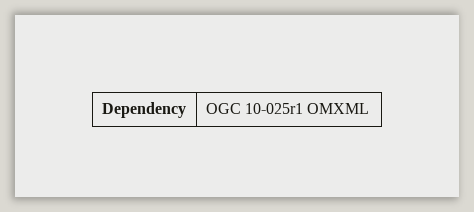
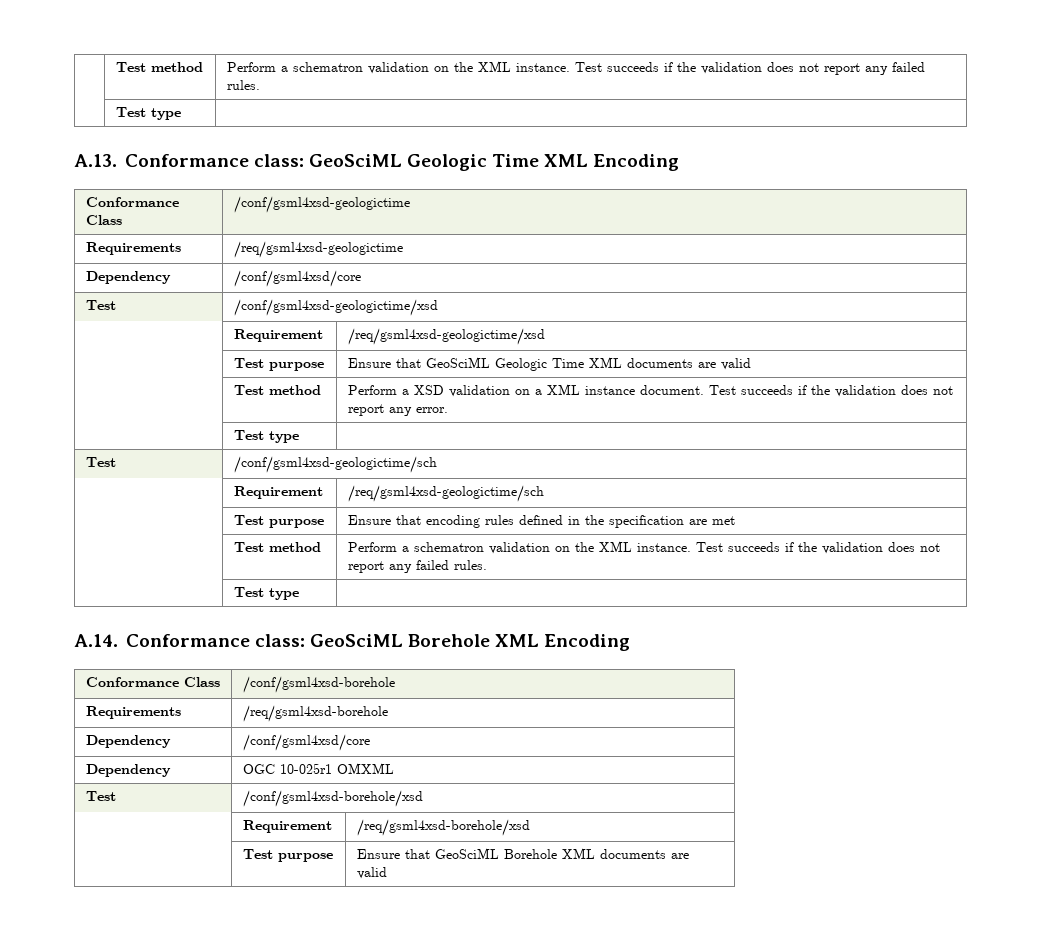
[101,102,186,118] [205,103,370,114] Dependency | OGC 10-025r1 OMXML -> [115,62,203,72] [226,61,925,75] [226,80,260,90] [115,107,181,120] [74,154,680,171] [85,197,179,207] [85,215,122,225] [233,196,410,213] [85,242,181,255] [233,241,403,258] [85,271,171,284] [233,270,361,287] [85,300,116,310] [233,299,438,316] [233,329,323,342] [347,328,545,345] [233,358,324,371] [347,357,751,371] [233,385,321,395] [347,384,953,397] [347,404,448,416] [233,430,299,443] [85,457,116,467] [233,456,437,473] [233,486,323,499] [347,485,544,502] [233,515,324,528] [347,515,735,528] [233,542,321,552] [347,541,940,554] [347,560,487,573] [233,587,299,600] [74,634,631,651] [85,677,220,687] [242,676,395,693] [85,706,181,719] [242,705,388,722] [85,735,171,748] [242,734,370,751] [85,764,171,777] [242,763,394,774] [85,791,116,801] [242,790,423,807] [242,820,332,833] [356,819,530,836] [242,849,333,862] [356,848,689,859] [356,867,387,879] | Test method | Perform a schematron validation on the XML instance. Test succeeds if the validation does not report any failed rules. // | Test type | // A.13. Conformance class: GeoSciML Geologic Time XML Encoding // Conformance Class | /conf/gsml4xsd-geologictime // Requirements | /req/gsml4xsd-geologictime // Dependency | /conf/gsml4xsd/core // Test | /conf/gsml4xsd-geologictime/xsd // | Requirement | /req/gsml4xsd-geologictime/xsd // | Test purpose | Ensure that GeoSciML Geologic Time XML documents are valid // | Test method | Perform a XSD validation on a XML instance document. Test succeeds if the validation does not report any error. // | Test type | // Test | /conf/gsml4xsd-geologictime/sch // | Requirement | /req/gsml4xsd-geologictime/sch // | Test purpose | Ensure that encoding rules defined in the specification are met // | Test method | Perform a schematron validation on the XML instance. Test succeeds if the validation does not report any failed rules. // | Test type | // A.14. Conformance class: GeoSciML Borehole XML Encoding // Conformance Class | /conf/gsml4xsd-borehole // Requirements | /req/gsml4xsd-borehole // Dependency | /conf/gsml4xsd/core // Dependency | OGC 10-025r1 OMXML // Test | /conf/gsml4xsd-borehole/xsd // | Requirement | /req/gsml4xsd-borehole/xsd // | Test purpose | Ensure that GeoSciML Borehole XML documents are valid

